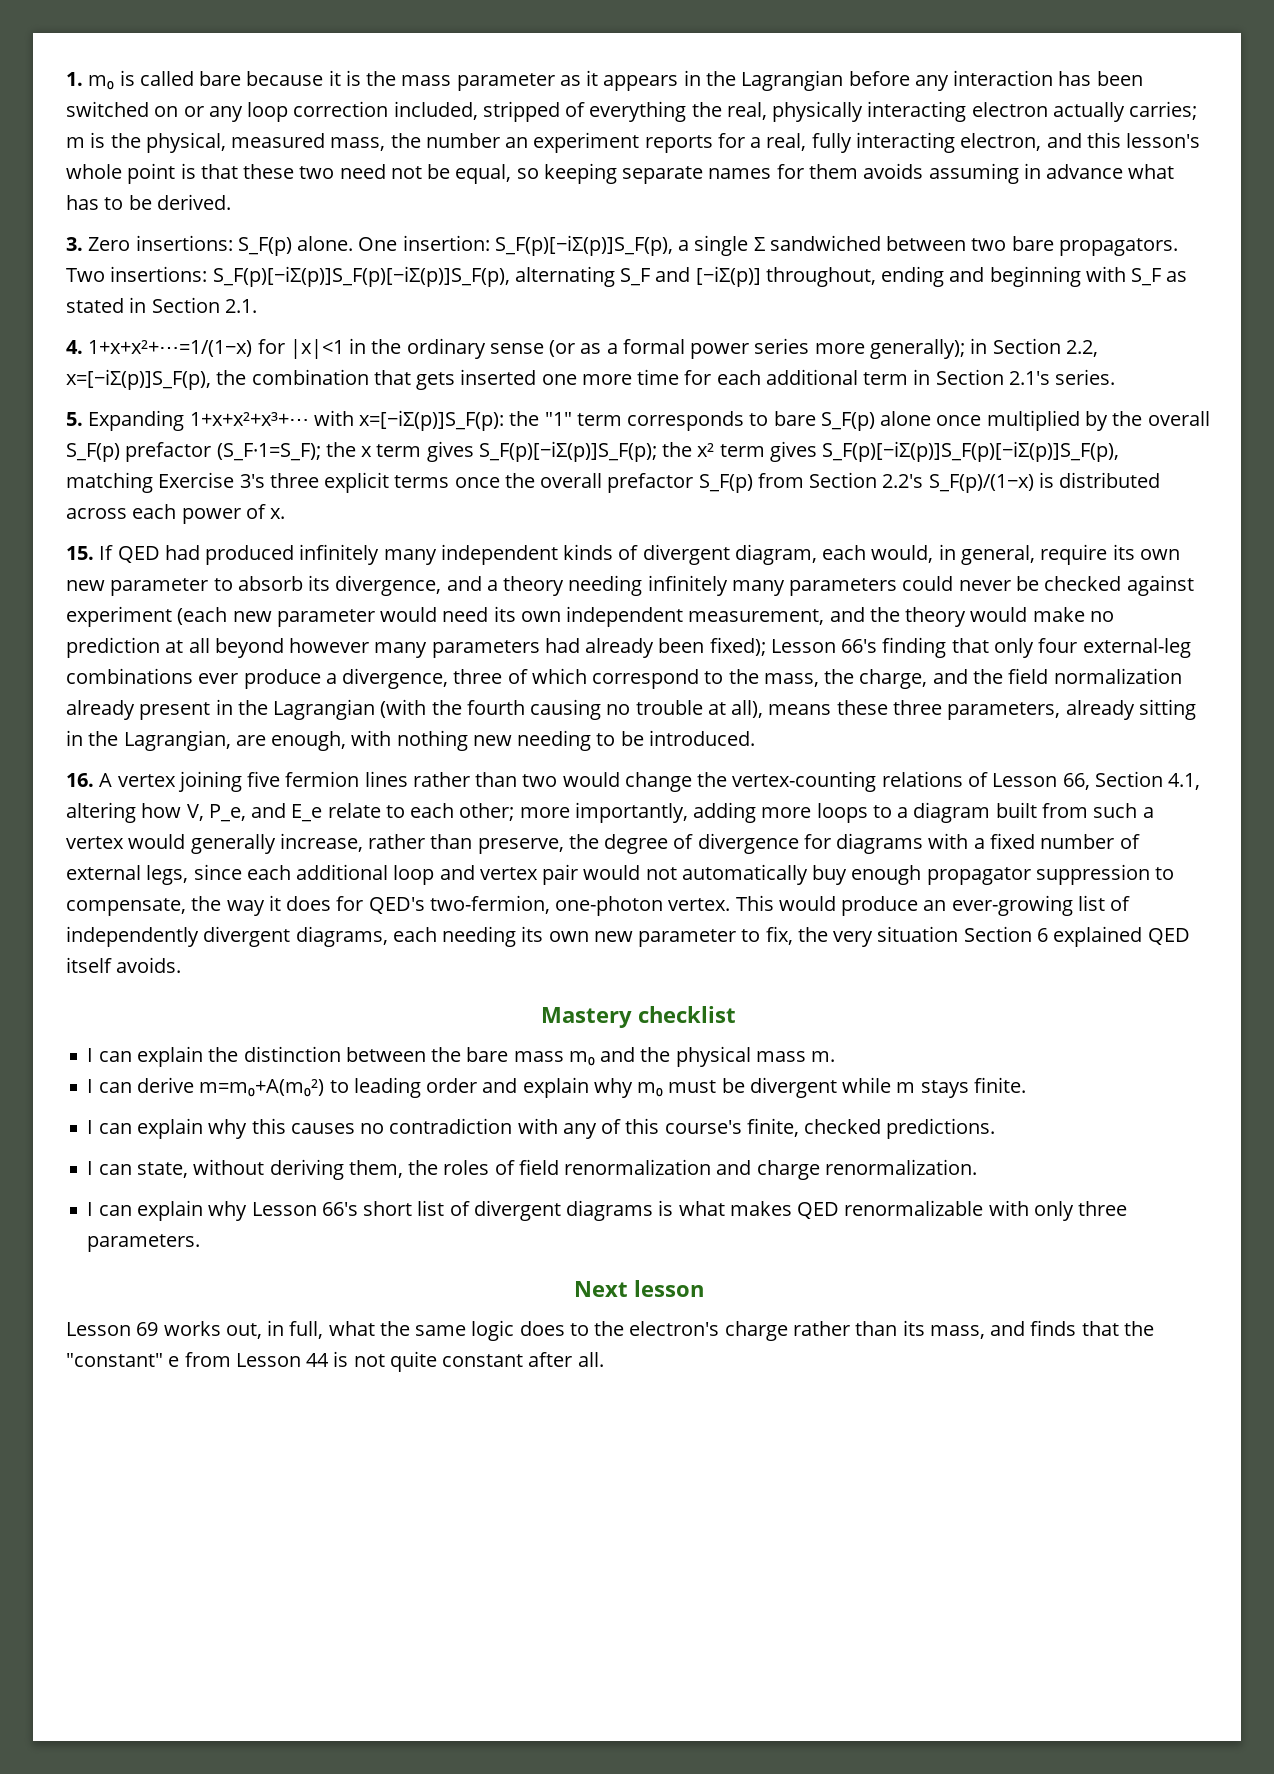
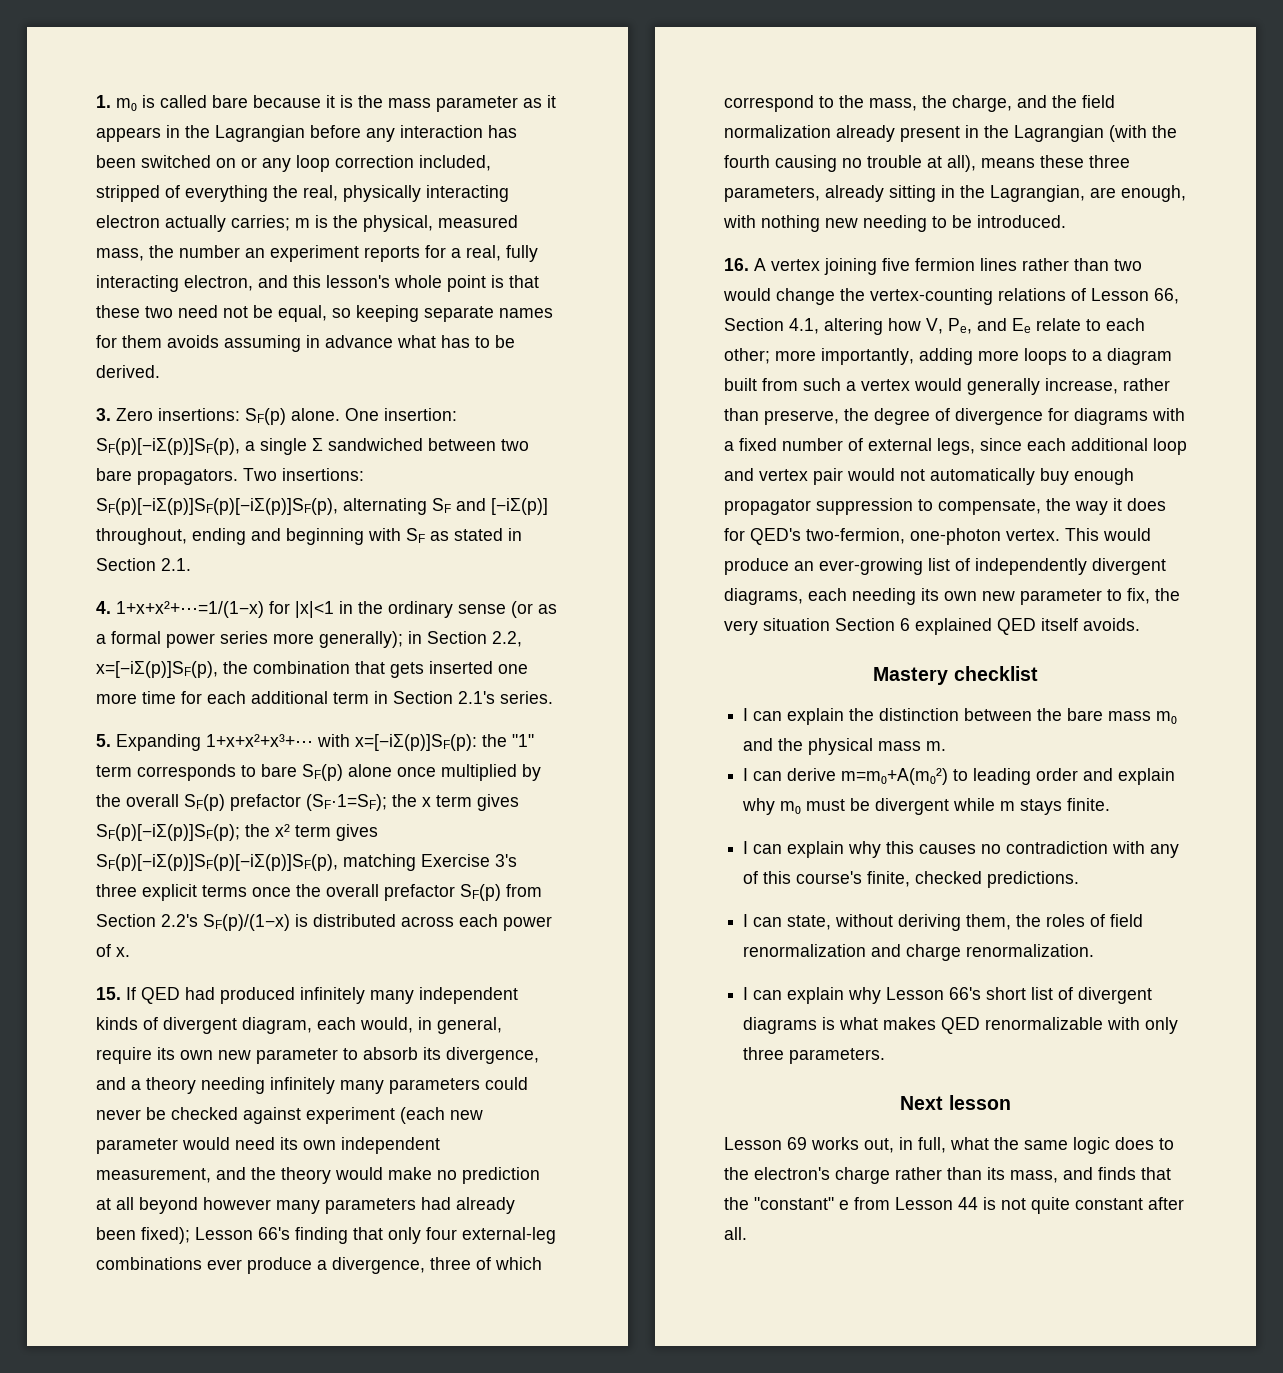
[237,237,292,256] S_F(p) -> [245,408,286,425] SF(p)
[494,235,673,256] S_F(p)[−iΣ(p)]S_F(p), -> [96,438,240,455] SF(p)[−iΣ(p)]SF(p),
[212,266,651,287] S_F(p)[−iΣ(p)]S_F(p)[−iΣ(p)]S_F(p), alternating S_F -> [96,498,451,515] SF(p)[−iΣ(p)]SF(p)[−iΣ(p)]SF(p), alternating SF
[1131,268,1162,286] S_F -> [406,528,425,543] SF
[66,369,211,390] x=[−iΣ(p)]S_F(p), -> [96,661,218,678] x=[−iΣ(p)]SF(p),
[359,410,505,431] x=[−iΣ(p)]S_F(p): -> [355,734,477,751] x=[−iΣ(p)]SF(p):
[820,412,875,431] S_F(p) -> [302,764,343,781] SF(p)
[66,442,321,462] S_F(p) prefactor (S_F·1=S_F); -> [184,794,387,811] SF(p) prefactor (SF·1=SF);
[478,441,657,462] S_F(p)[−iΣ(p)]S_F(p); -> [96,824,240,841] SF(p)[−iΣ(p)]SF(p);
[822,441,1120,462] S_F(p)[−iΣ(p)]S_F(p)[−iΣ(p)]S_F(p), -> [96,854,338,871] SF(p)[−iΣ(p)]SF(p)[−iΣ(p)]SF(p),
[698,474,753,493] S_F(p) -> [460,884,501,901] SF(p)
[928,474,1034,493] S_F(p)/(1−x) -> [203,914,290,931] SF(p)/(1−x)
[208,803,323,822] P_e, and E_e -> [948,318,1031,334] Pe, and Ee

